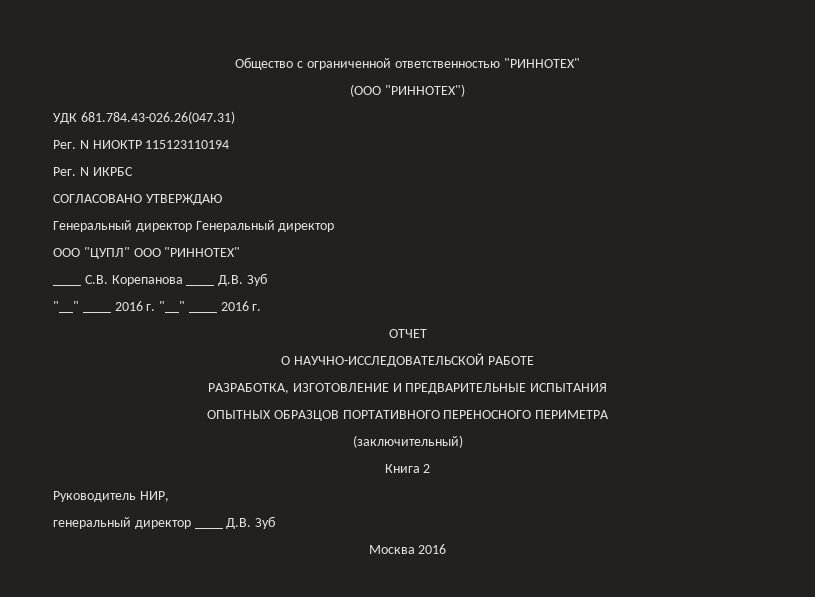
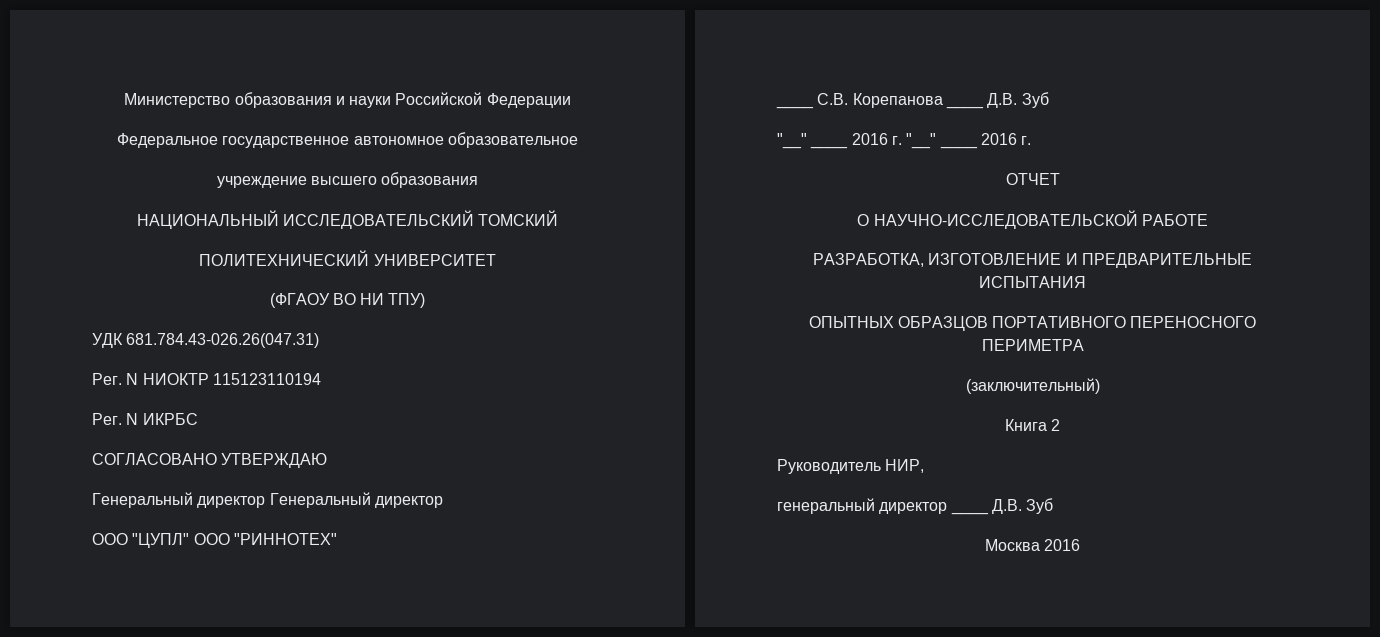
[235,57,580,70] [350,84,465,97] Общество с ограниченной ответственностью "РИННОТЕХ" // (ООО "РИННОТЕХ") -> [124,92,571,108] [117,132,578,148] [216,172,479,188] [136,210,559,229] [199,250,496,266] [269,293,426,308] Министерство образования и науки Российской Федерации // Федеральное государственное автономное образовательное // учреждение высшего образования // НАЦИОНАЛЬНЫЙ ИССЛЕДОВАТЕЛЬСКИЙ ТОМСКИЙ // ПОЛИТЕХНИЧЕСКИЙ УНИВЕРСИТЕТ // (ФГАОУ ВО НИ ТПУ)

